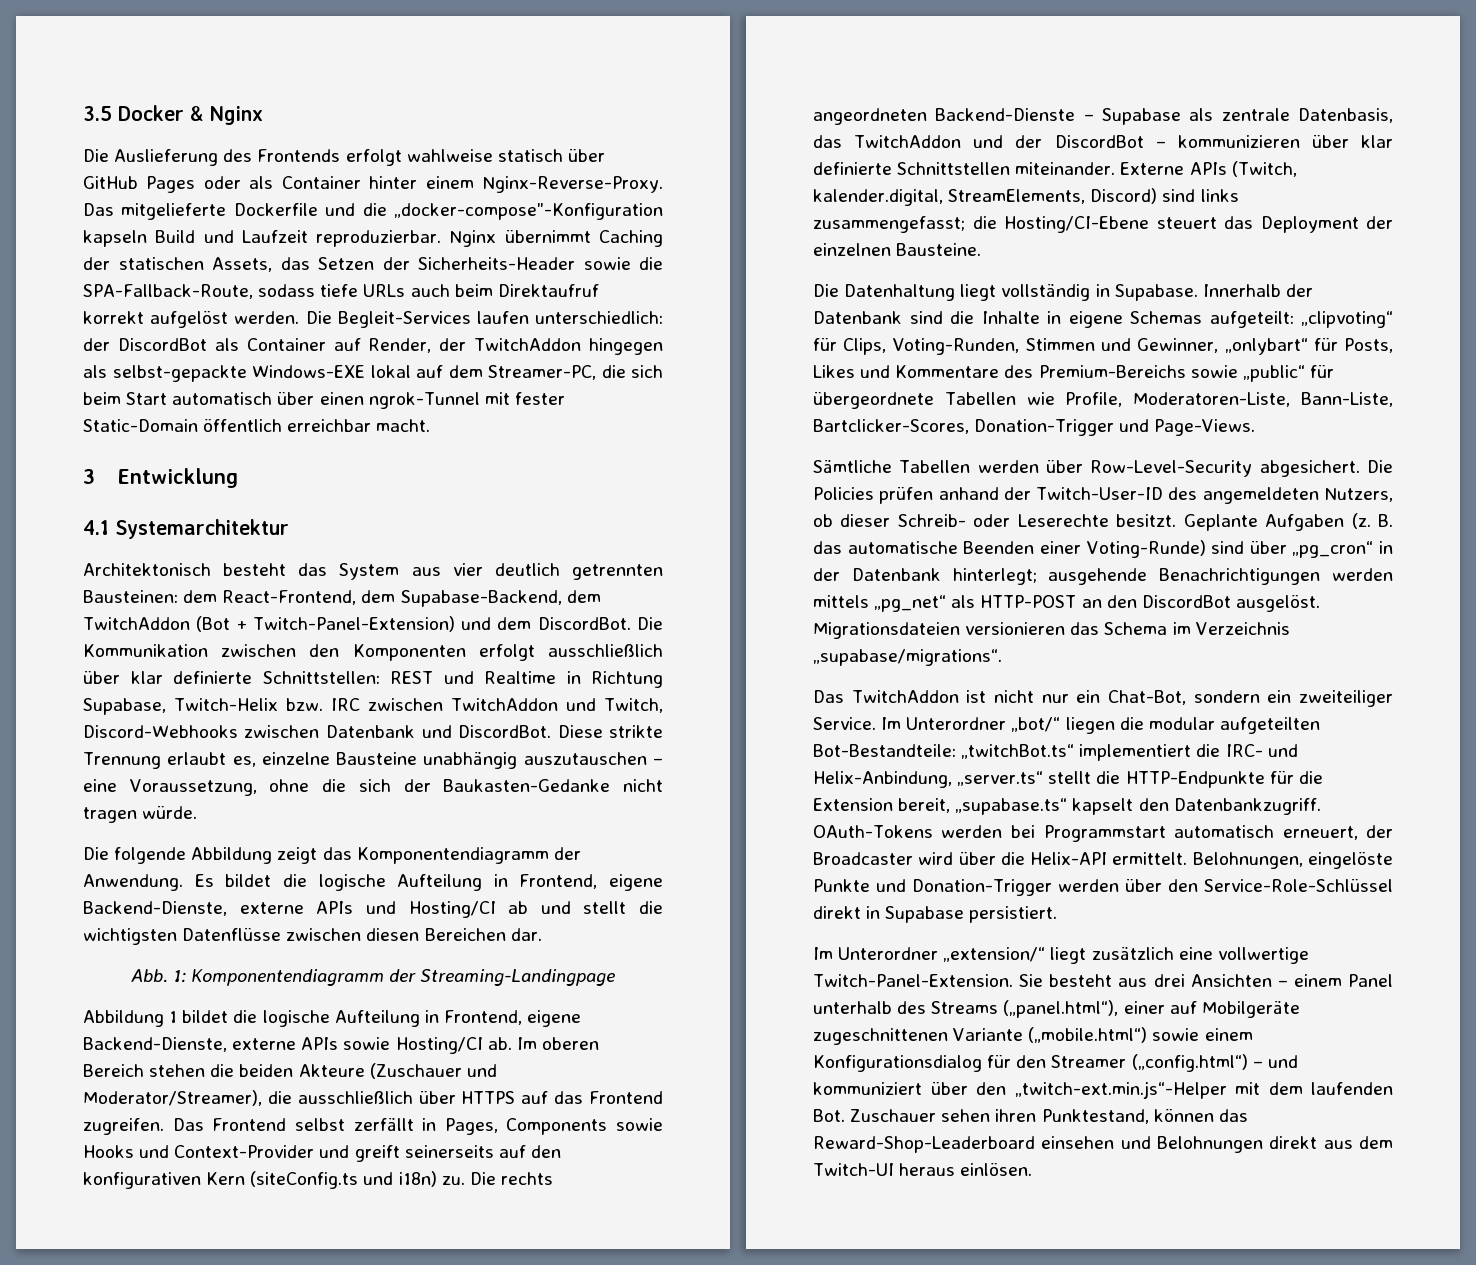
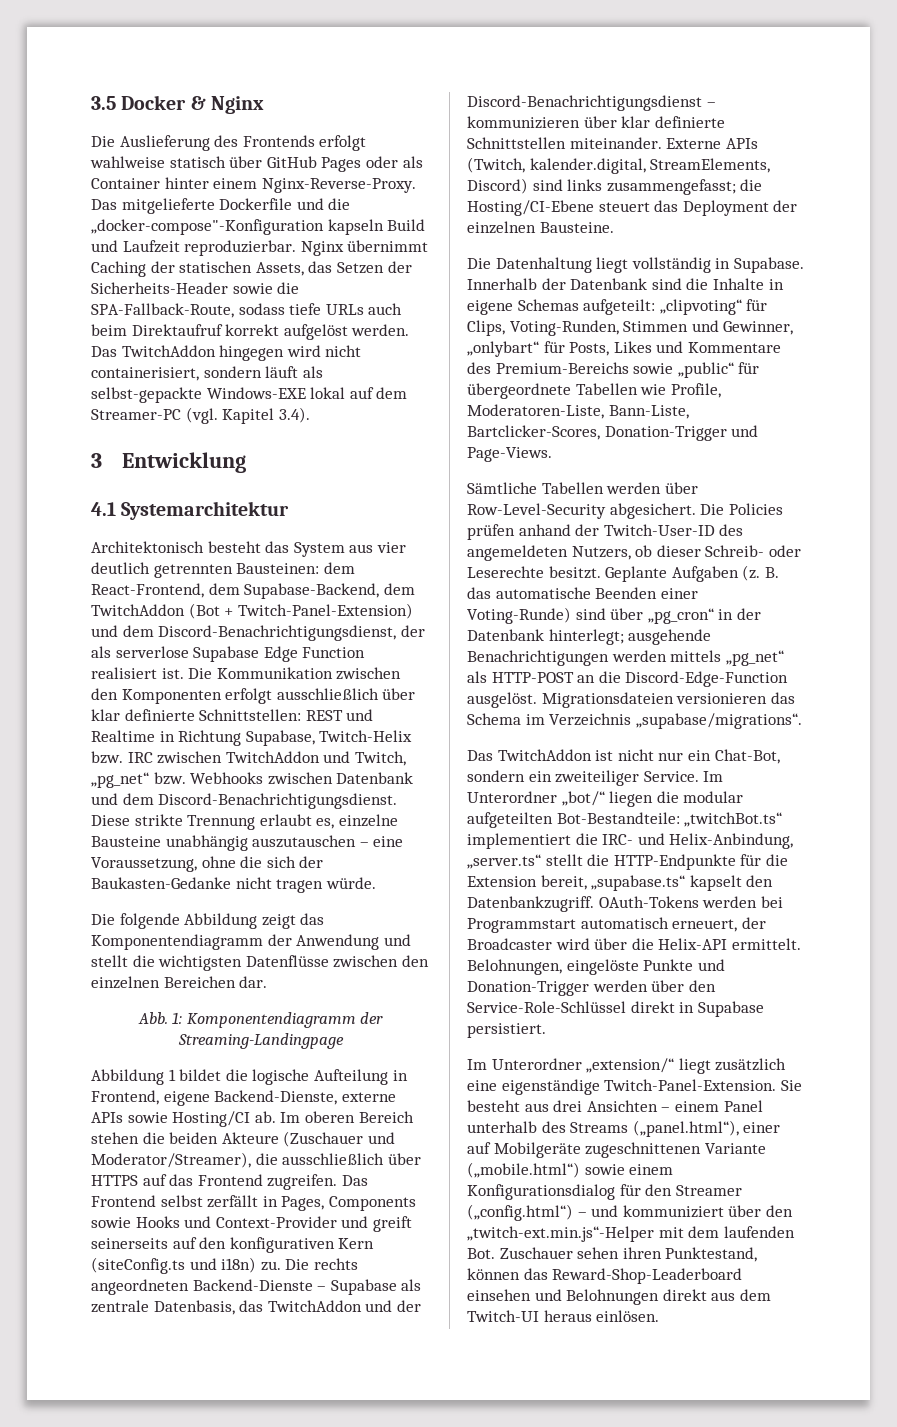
[305,311,664,328] [83,338,663,355] Die Begleit-Services laufen unterschiedlich: der DiscordBot als Container auf Render, der TwitchAddon hingegen -> [91,345,362,361] [91,366,299,381] Das TwitchAddon hingegen wird nicht containerisiert, sondern läuft
[488,365,663,380] [83,392,565,409] [83,418,431,432] Streamer-PC, die sich beim Start automatisch über einen ngrok-Tunnel mit fester Static-Domain öffentlich erreichbar macht. -> [91,407,310,424] Streamer-PC (vgl. Kapitel 3.4).
[537,617,631,630] DiscordBot. -> [158,625,425,641] [91,646,366,662] [91,667,184,679] Discord-Benachrichtigungsdienst, der als serverlose Supabase Edge Function realisiert ist.
[83,725,238,738] Discord-Webhooks -> [91,772,264,788] „pg_net“ bzw. Webhooks
[457,725,551,738] DiscordBot. -> [122,793,398,809] dem Discord-Benachrichtigungsdienst.
[83,874,663,891] [83,901,529,918] Anwendung. Es bildet die logische Aufteilung in Frontend, eigene Backend-Dienste, externe APIs und Hosting/CI ab -> [296,934,380,950] Anwendung
[366,928,420,941] diesen -> [401,955,429,967] [91,976,160,989] den einzelnen
[1054,135,1144,148] DiscordBot -> [467,95,702,111] Discord-Benachrichtigungsdienst
[1106,595,1231,608] den DiscordBot -> [598,671,789,687] die Discord-Edge-Function
[1217,947,1309,964] vollwertige -> [501,1079,600,1095] eigenständige

